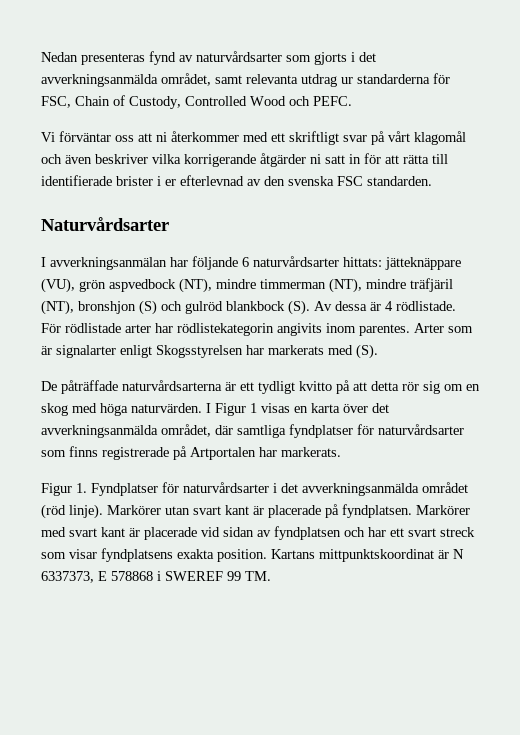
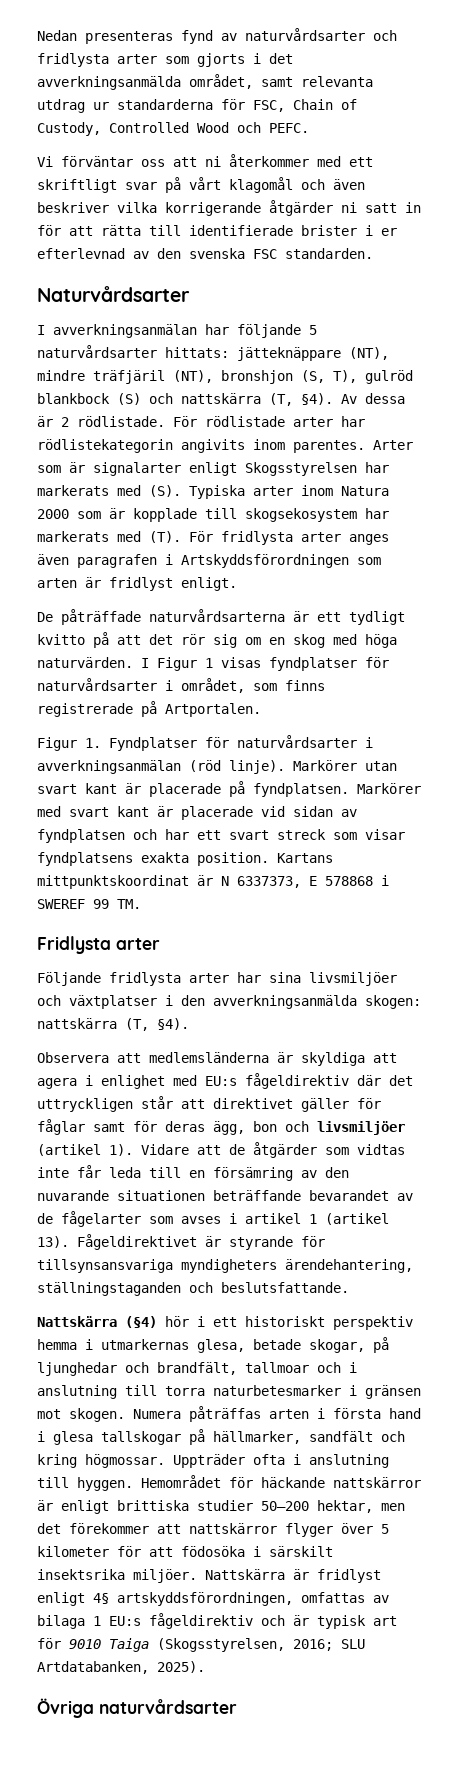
(282, 56) none -> [373,30,397,41] [37,53,157,67] och fridlysta arter
[242,257,249,267] 6 -> [309,325,317,335] 5
[41,278,326,293] (VU), grön aspvedbock (NT), mindre timmerman -> (341, 354) none
[139,300,310,315] (S) och gulröd blankbock (S). -> [301,370,413,384] [37,393,333,406] (S, T), gulröd blankbock (S) och nattskärra (T, §4).
[385,301,393,311] 4 -> [61,417,69,427] 2
(378, 351) none -> [189,485,389,499] [37,508,389,522] [37,531,389,545] [37,554,381,568] [37,577,237,591] Typiska arter inom Natura 2000 som är kopplade till skogsekosystem har markerats med (T). För fridlysta arter anges även paragrafen i Artskyddsförordningen som arten är fridlyst enligt.
[371,381,399,391] detta -> [149,634,173,645] det
[294,403,389,413] [41,424,286,438] en karta över det avverkningsanmälda området, där samtliga -> (261, 662) none
(464, 429) none -> [165,678,245,693] i området,
[190,447,341,460] Artportalen har markerats. -> [165,703,261,717] Artportalen.
[281,482,468,496] det avverkningsanmälda området -> [37,760,181,774] avverkningsanmälan
(271, 576) none -> [37,936,160,954] [37,972,397,986] [37,995,421,1009] [37,1018,189,1031] [37,1052,397,1066] [37,1073,413,1089] [37,1096,381,1112] [37,1119,405,1135] [37,1142,405,1158] [37,1165,349,1181] [37,1190,413,1201] [37,1211,389,1227] [37,1234,325,1250] [37,1259,413,1273] [37,1282,349,1296] [37,1316,413,1330] [37,1337,389,1353] [37,1362,357,1376] [37,1385,421,1399] [37,1406,421,1422] [37,1429,405,1445] [37,1454,389,1468] [37,1475,421,1491] [37,1500,405,1514] [37,1523,389,1537] [37,1546,333,1557] [37,1569,381,1583] [37,1592,389,1606] [37,1613,397,1629] [37,1638,365,1652] [37,1661,205,1674] [37,1698,237,1718] // Fridlysta arter // Följande fridlysta arter har sina livsmiljöer och växtplatser i den avverkningsanmälda skogen: nattskärra (T, §4). // Observera att medlemsländerna är skyldiga att agera i enlighet med EU:s fågeldirektiv där det uttryckligen står att direktivet gäller för fåglar samt för deras ägg, bon och livsmiljöer (artikel 1). Vidare att de åtgärder som vidtas inte får leda till en försämring av den nuvarande situationen beträffande bevarandet av de fågelarter som avses i artikel 1 (artikel 13). Fågeldirektivet är styrande för tillsynsansvariga myndigheters ärendehantering, ställningstaganden och beslutsfattande. // Nattskärra (§4) hör i ett historiskt perspektiv hemma i utmarkernas glesa, betade skogar, på ljunghedar och brandfält, tallmoar och i anslutning till torra naturbetesmarker i gränsen mot skogen. Numera påträffas arten i första hand i glesa tallskogar på hällmarker, sandfält och kring högmossar. Uppträder ofta i anslutning till hyggen. Hemområdet för häckande nattskärror är enligt brittiska studier 50–200 hektar, men det förekommer att nattskärror flyger över 5 kilometer för att födosöka i särskilt insektsrika miljöer. Nattskärra är fridlyst enligt 4§ artskyddsförordningen, omfattas av bilaga 1 EU:s fågeldirektiv och är typisk art för 9010 Taiga (Skogsstyrelsen, 2016; SLU Artdatabanken, 2025). // Övriga naturvårdsarter

